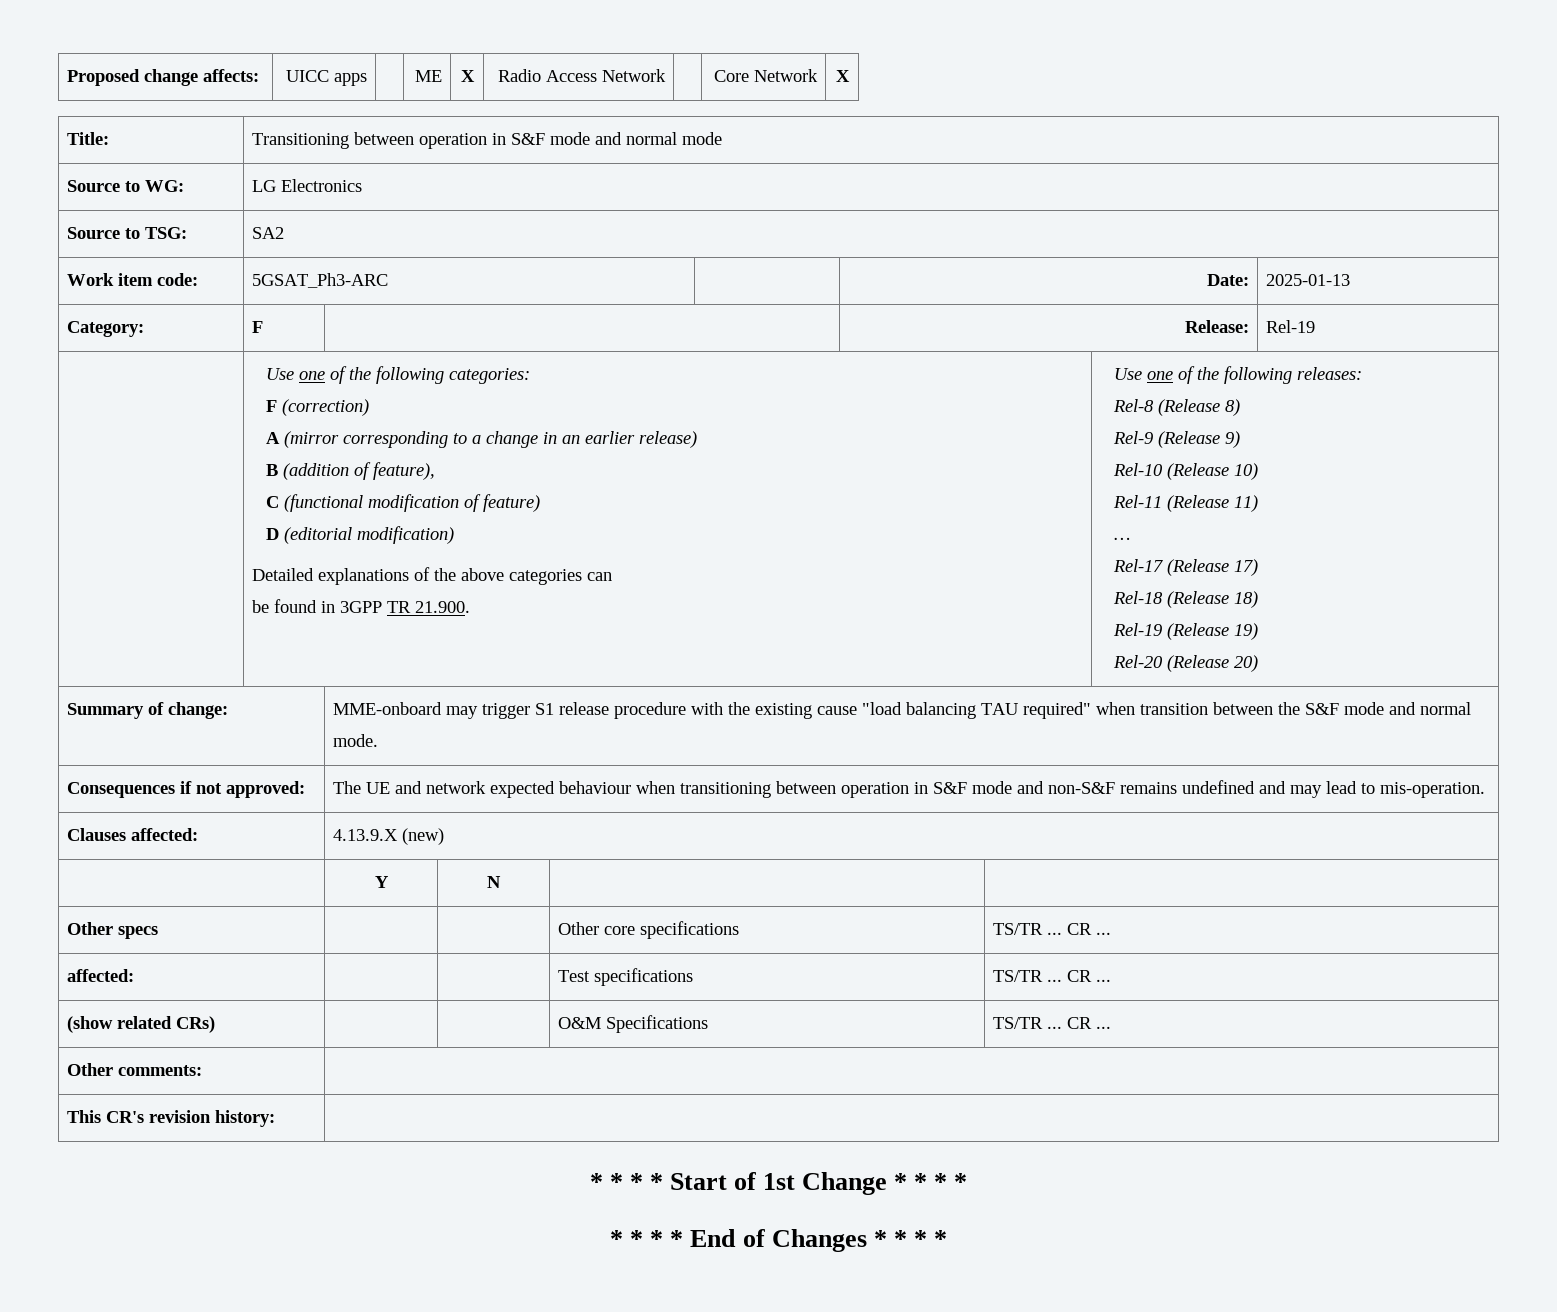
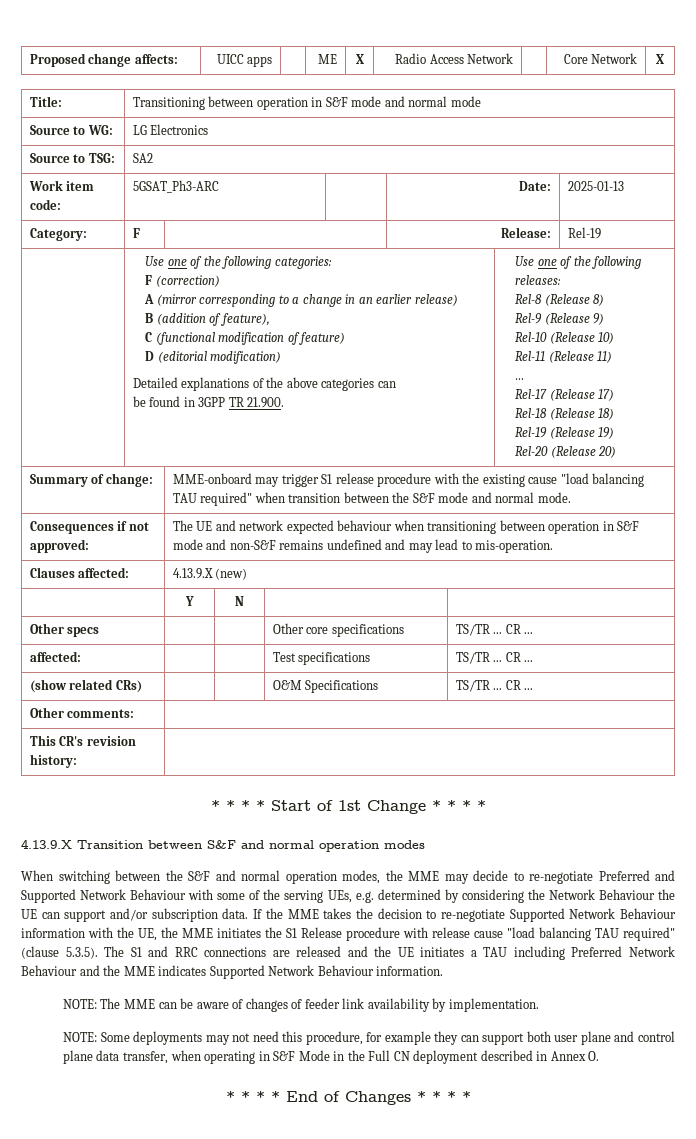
(968, 1181) none -> [21,839,425,852] [21,870,675,884] [21,889,675,903] [21,908,676,922] [21,927,675,941] [21,946,676,960] [21,965,444,979] [62,998,539,1012] [62,1031,675,1045] [62,1050,600,1064] // 4.13.9.X Transition between S&F and normal operation modes // When switching between the S&F and normal operation modes, the MME may decide to re-negotiate Preferred and Supported Network Behaviour with some of the serving UEs, e.g. determined by considering the Network Behaviour the UE can support and/or subscription data. If the MME takes the decision to re-negotiate Supported Network Behaviour information with the UE, the MME initiates the S1 Release procedure with release cause "load balancing TAU required" (clause 5.3.5). The S1 and RRC connections are released and the UE initiates a TAU including Preferred Network Behaviour and the MME indicates Supported Network Behaviour information. // NOTE: The MME can be aware of changes of feeder link availability by implementation. // NOTE: Some deployments may not need this procedure, for example they can support both user plane and control plane data transfer, when operating in S&F Mode in the Full CN deployment described in Annex O.

